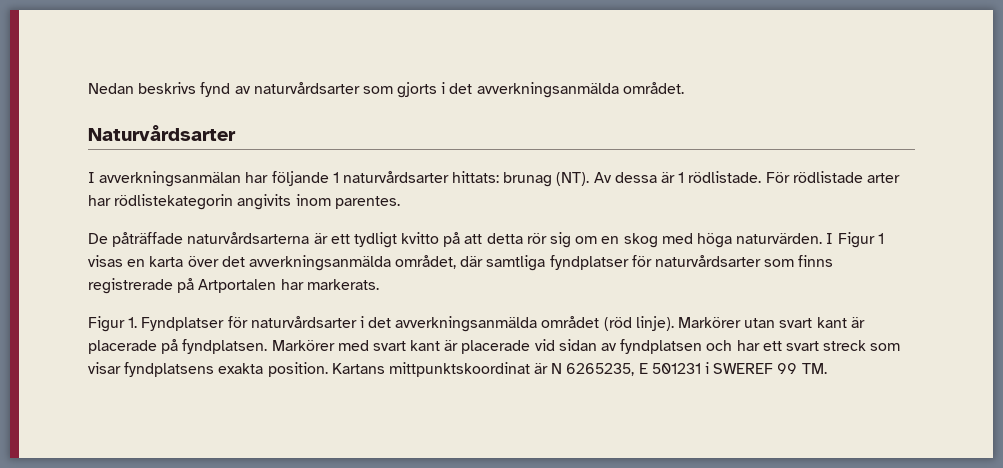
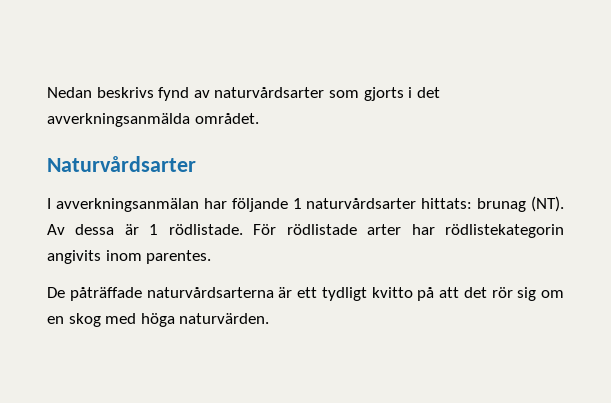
[486,233,523,244] detta -> [463,287,487,298] det
[826,232,884,248] [88,255,834,271] [88,278,379,294] [88,316,865,332] [88,339,901,354] [88,362,827,377] I Figur 1 visas en karta över det avverkningsanmälda området, där samtliga fyndplatser för naturvårdsarter som finns registrerade på Artportalen har markerats. // Figur 1. Fyndplatser för naturvårdsarter i det avverkningsanmälda området (röd linje). Markörer utan svart kant är placerade på fyndplatsen. Markörer med svart kant är placerade vid sidan av fyndplatsen och har ett svart streck som visar fyndplatsens exakta position. Kartans mittpunktskoordinat är N 6265235, E 501231 i SWEREF 99 TM. -> (270, 318) none

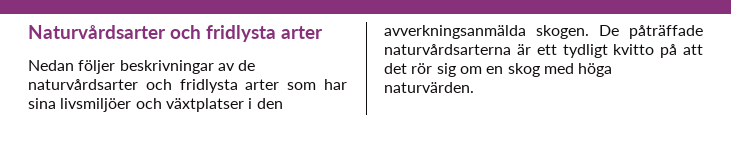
[47,87,440,101] [47,113,259,127] [47,156,196,172] [47,196,564,212] [47,224,564,238] [47,250,212,264] Nedan beskrivs fynd av naturvårdsarter som gjorts i det avverkningsanmälda området. // Naturvårdsarter // I avverkningsanmälan har följande 1 naturvårdsarter hittats: brunag (NT). Av dessa är 1 rödlistade. För rödlistade arter har rödlistekategorin angivits inom parentes. // -> [28,25,323,42] [28,60,256,74] [28,79,347,93] [28,98,283,112] [384,25,589,39] Naturvårdsarter och fridlysta arter // Nedan följer beskrivningar av de naturvårdsarter och fridlysta arter som har sina livsmiljöer och växtplatser i den avverkningsanmälda skogen.

